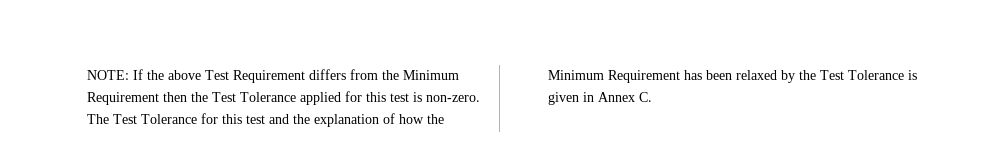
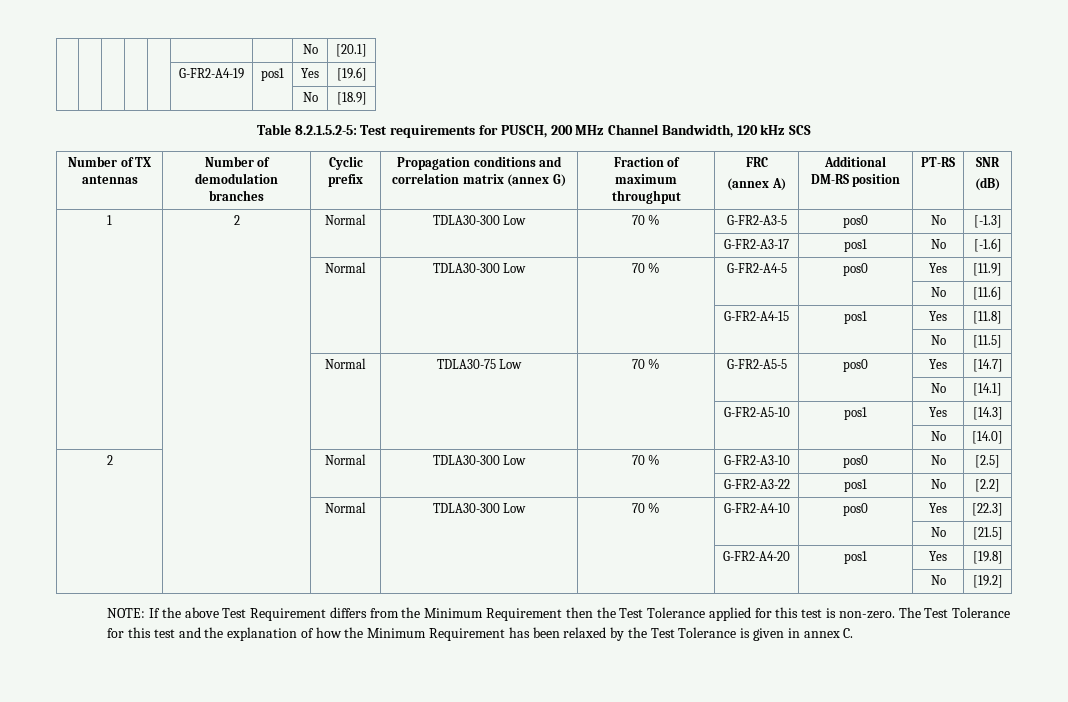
(86, 75) none -> [302,44,318,54] [336,44,367,57] [179,68,244,79] [261,68,284,81] [301,68,319,78] [336,67,367,81] [302,92,318,102] [336,92,367,105] [256,124,812,138] [68,156,151,167] [81,175,138,184] [204,156,271,167] [195,173,278,184] [209,190,264,201] [328,156,363,170] [328,174,363,187] [397,156,562,170] [392,173,566,187] [613,157,681,167] [615,174,677,184] [611,190,681,204] [745,157,768,167] [727,178,786,191] [824,156,886,167] [810,174,901,187] [921,157,955,167] [976,157,1000,167] [975,177,1000,191] [107,215,112,225] [233,215,240,225] [325,214,366,225] [432,215,527,225] [631,214,661,225] [726,215,787,225] [843,215,868,228] [930,215,946,225] [973,215,1002,228] [724,239,789,249] [844,239,867,252] [930,239,946,249] [973,238,1002,252] [325,262,366,273] [432,263,527,273] [631,262,661,273] [726,263,787,273] [843,263,868,276] [929,263,947,273] [973,263,1002,276] [930,287,946,297] [973,286,1002,300] [724,311,789,321] [844,311,867,324] [929,311,947,321] [973,311,1002,324] [930,335,946,345] [973,335,1002,348] [325,358,366,369] [436,359,523,369] [631,358,661,369] [726,359,787,369] [843,359,868,372] [929,359,947,369] [972,359,1003,372] [930,383,946,393] [973,383,1002,396] [723,407,790,417] [844,407,867,420] [929,407,947,417] [972,407,1003,420] [930,431,946,441] [972,431,1003,444] [106,455,113,465] [325,454,366,465] [432,455,527,465] [631,454,661,465] [723,455,790,465] [843,455,868,468] [930,455,946,465] [975,455,1000,468] [723,479,790,489] [844,479,867,492] [930,479,946,489] [975,479,1000,492] [325,502,366,513] [432,503,527,513] [631,502,661,513] [723,503,790,513] [843,503,868,516] [929,503,947,513] [972,503,1003,516] [930,527,946,537] [972,527,1003,540] [723,551,790,561] [844,551,867,564] [929,551,947,561] [972,551,1003,564] [930,575,946,585] [972,575,1003,588] | | | | | | | No | [20.1] // | | | | | G-FR2-A4-19 | pos1 | Yes | [19.6] // | | | | | | | No | [18.9] // Table 8.2.1.5.2-5: Test requirements for PUSCH, 200 MHz Channel Bandwidth, 120 kHz SCS // Number of TX antennas | Number of demodulation branches | Cyclic prefix | Propagation conditions and correlation matrix (annex G) | Fraction of maximum throughput | FRC // (annex A) | Additional DM-RS position | PT-RS | SNR // (dB) // 1 | 2 | Normal | TDLA30-300 Low | 70 % | G-FR2-A3-5 | pos0 | No | [-1.3] // | | | | | G-FR2-A3-17 | pos1 | No | [-1.6] // | | Normal | TDLA30-300 Low | 70 % | G-FR2-A4-5 | pos0 | Yes | [11.9] // | | | | | | | No | [11.6] // | | | | | G-FR2-A4-15 | pos1 | Yes | [11.8] // | | | | | | | No | [11.5] // | | Normal | TDLA30-75 Low | 70 % | G-FR2-A5-5 | pos0 | Yes | [14.7] // | | | | | | | No | [14.1] // | | | | | G-FR2-A5-10 | pos1 | Yes | [14.3] // | | | | | | | No | [14.0] // 2 | | Normal | TDLA30-300 Low | 70 % | G-FR2-A3-10 | pos0 | No | [2.5] // | | | | | G-FR2-A3-22 | pos1 | No | [2.2] // | | Normal | TDLA30-300 Low | 70 % | G-FR2-A4-10 | pos0 | Yes | [22.3] // | | | | | | | No | [21.5] // | | | | | G-FR2-A4-20 | pos1 | Yes | [19.8] // | | | | | | | No | [19.2] //
[597,92,635,102] Annex -> [803,631,840,638] annex

